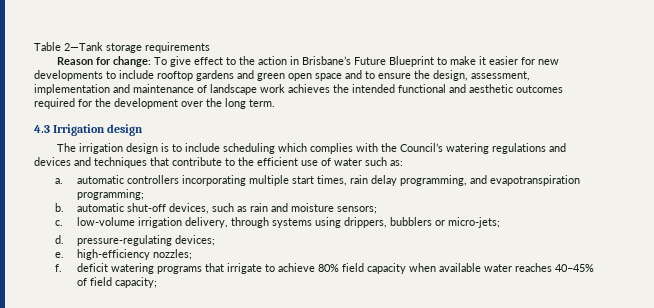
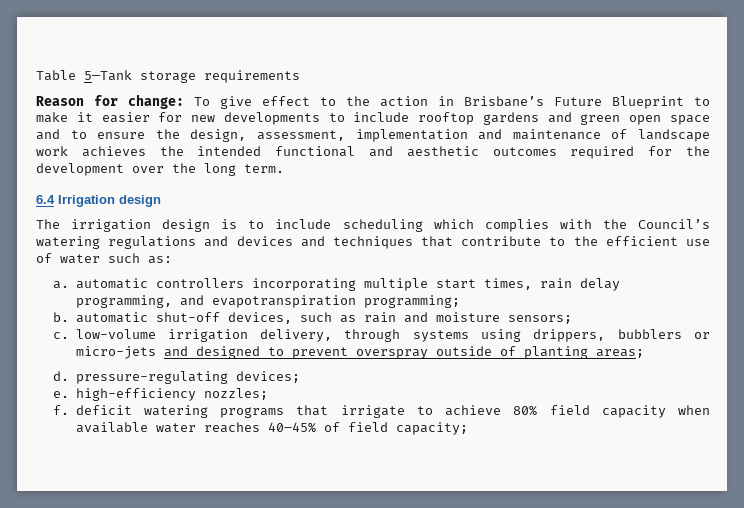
[64,42,103,51] 2—Tank -> [84,70,132,81] 5—Tank
[34,125,50,133] 4.3 -> [36,195,55,204] 6.4
[447,217,500,228] micro-jets; -> [75,346,644,359] micro-jets and designed to prevent overspray outside of planting areas;

